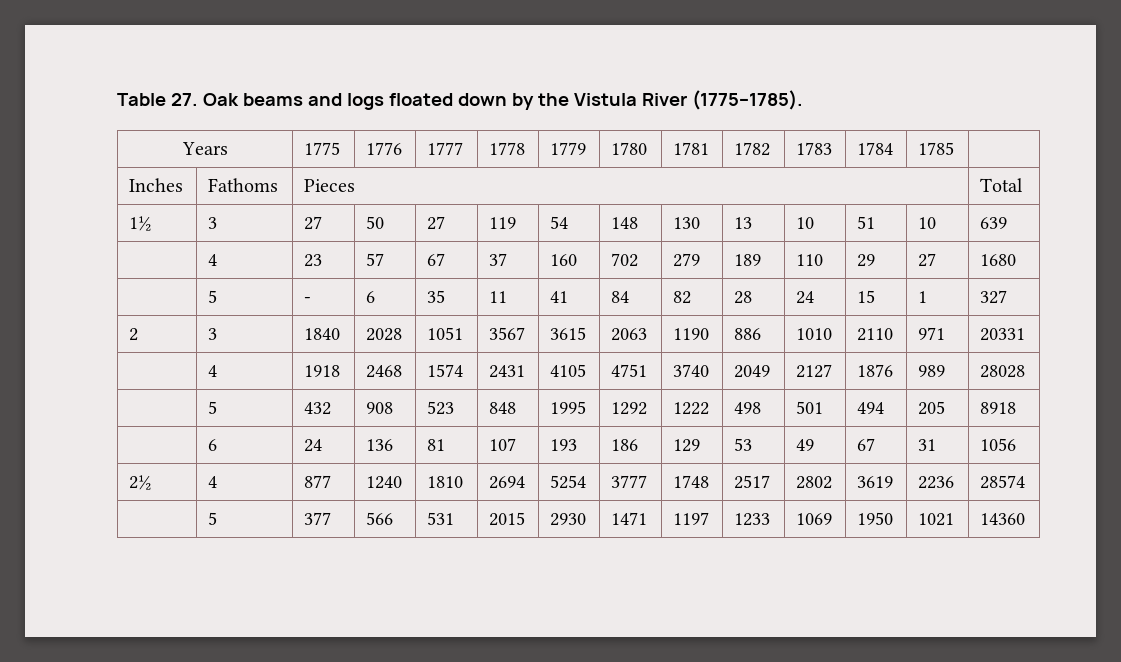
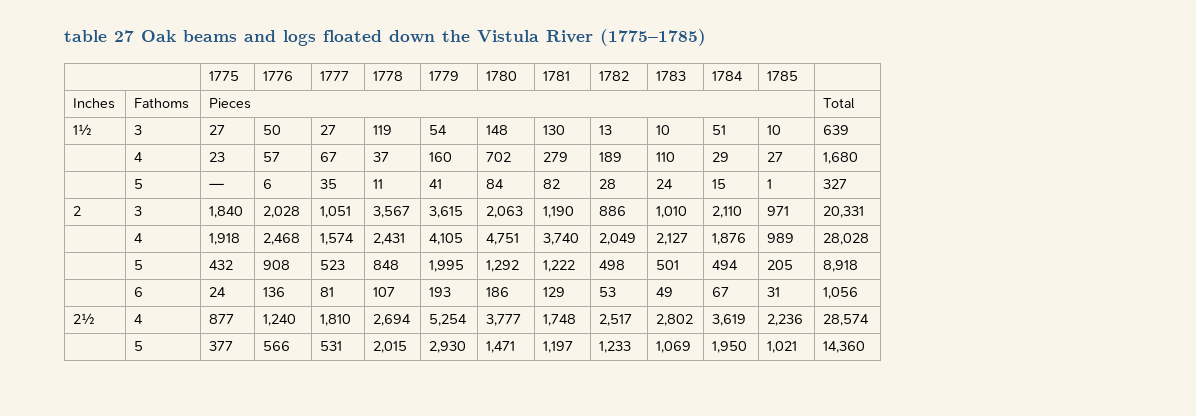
[117,93,198,106] Table 27. -> [64,30,134,42] table 27
[511,93,534,110] by -> (435, 36) none
[691,90,803,110] [181,142,228,155] (1775–1785). // Years -> [600,29,706,46] (1775–1785) //
[979,254,1016,266] [207,290,217,303] [303,297,311,303] 1680 // | 5 | - -> [823,152,859,164] [134,179,144,189] [209,183,225,189] 1,680 // | 5 | —
[303,328,340,340] [365,328,402,341] [426,327,463,340] [488,327,525,340] [549,327,586,340] [610,328,647,341] [672,328,709,340] 1840 | 2028 | 1051 | 3567 | 3615 | 2063 | 1190 -> [209,206,244,218] [263,206,301,218] [320,206,352,218] [373,206,411,218] [429,206,464,218] [486,206,524,218] [543,206,575,218] 1,840 | 2,028 | 1,051 | 3,567 | 3,615 | 2,063 | 1,190
[795,328,832,340] [856,328,893,341] 1010 | 2110 -> [656,206,688,218] [712,206,743,218] 1,010 | 2,110
[979,328,1025,341] [207,365,217,377] [303,365,340,377] [365,365,402,378] [426,364,463,377] [488,365,525,378] [549,364,586,377] [610,364,647,377] [672,364,709,377] [733,365,770,378] [795,364,832,378] [856,364,893,377] 20331 // | 4 | 1918 | 2468 | 1574 | 2431 | 4105 | 4751 | 3740 | 2049 | 2127 | 1876 -> [823,206,865,218] [134,233,144,243] [209,233,241,245] [263,233,301,245] [320,233,355,245] [373,233,406,245] [429,233,464,245] [486,233,520,245] [543,233,580,245] [599,233,637,245] [656,233,689,245] [712,233,747,245] 20,331 // | 4 | 1,918 | 2,468 | 1,574 | 2,431 | 4,105 | 4,751 | 3,740 | 2,049 | 2,127 | 1,876
[979,365,1025,378] 28028 -> [823,233,870,245] 28,028
[549,401,586,414] [610,402,647,415] [672,402,709,415] 1995 | 1292 | 1222 -> [429,260,465,272] [486,260,520,272] [543,260,576,272] 1,995 | 1,292 | 1,222
[979,402,1016,414] 8918 -> [823,260,859,272] 8,918
[979,438,1016,451] 1056 -> [823,287,859,299] 1,056
[365,476,402,489] [426,476,463,488] [488,476,525,489] [549,475,586,489] [610,475,647,488] [672,475,709,488] [733,475,770,489] [795,476,832,489] [856,476,893,488] [917,476,954,489] [979,475,1025,489] [207,512,217,525] [303,512,331,525] [365,512,393,525] [426,512,454,525] [488,512,525,526] [549,513,586,526] [610,512,647,525] [672,512,709,525] [733,513,770,526] [795,513,832,525] [856,512,893,525] [917,513,954,526] [979,513,1025,525] 1240 | 1810 | 2694 | 5254 | 3777 | 1748 | 2517 | 2802 | 3619 | 2236 | 28574 // | 5 | 377 | 566 | 531 | 2015 | 2930 | 1471 | 1197 | 1233 | 1069 | 1950 | 1021 | 14360 -> [263,314,297,326] [320,314,352,326] [373,314,412,326] [429,314,468,326] [486,314,522,326] [543,314,577,326] [599,314,633,326] [656,314,694,326] [712,314,747,326] [767,314,804,326] [823,314,870,326] [134,341,144,351] [209,341,234,351] [263,341,291,351] [320,341,343,351] [373,341,408,353] [429,341,467,353] [486,341,516,353] [543,341,574,353] [599,341,632,353] [656,341,692,353] [712,341,748,353] [767,341,798,353] [823,341,866,353] 1,240 | 1,810 | 2,694 | 5,254 | 3,777 | 1,748 | 2,517 | 2,802 | 3,619 | 2,236 | 28,574 // | 5 | 377 | 566 | 531 | 2,015 | 2,930 | 1,471 | 1,197 | 1,233 | 1,069 | 1,950 | 1,021 | 14,360

